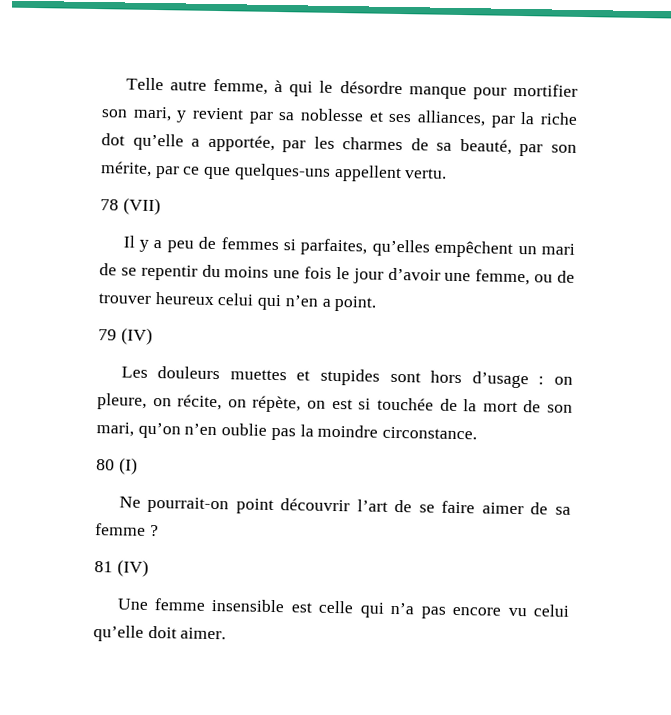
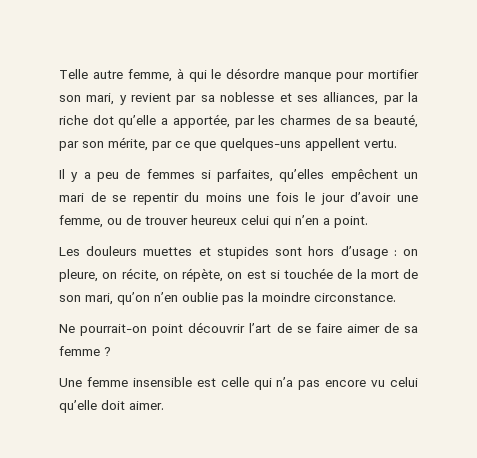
[100,197,161,216] // 78 (VII) -> (397, 143) none
[98,327,153,345] // 79 (IV) -> (368, 222) none
[96,457,138,475] // 80 (I) -> (396, 297) none
[94,559,149,577] // 81 (IV) -> (111, 351) none

